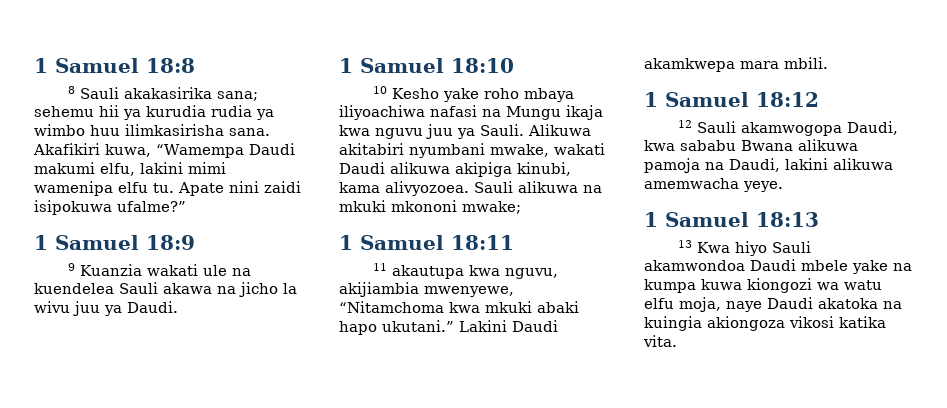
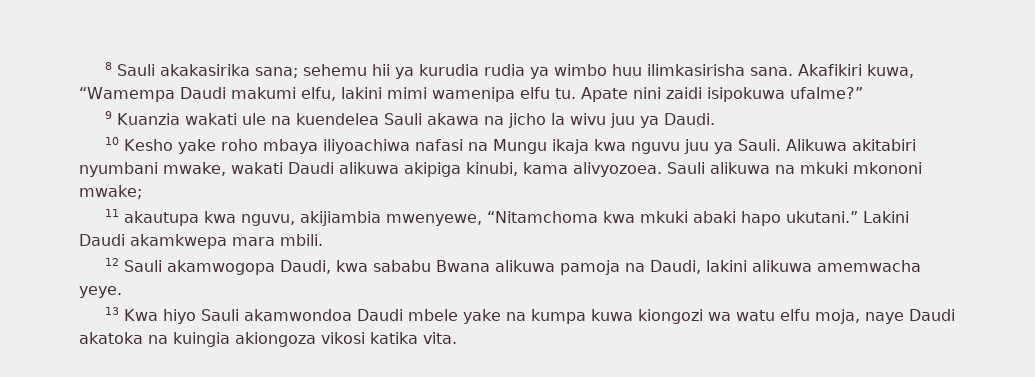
[34,58,195,73] 1 Samuel 18:8 // -> (104, 66) none
[34,235,195,250] // 1 Samuel 18:9 -> (863, 93) none
[339,58,514,73] // 1 Samuel 18:10 -> (715, 119) none
[339,235,514,250] // 1 Samuel 18:11 -> (142, 192) none
[644,92,819,107] // 1 Samuel 18:12 -> (323, 240) none
[644,212,819,227] // 1 Samuel 18:13 -> (122, 292) none

